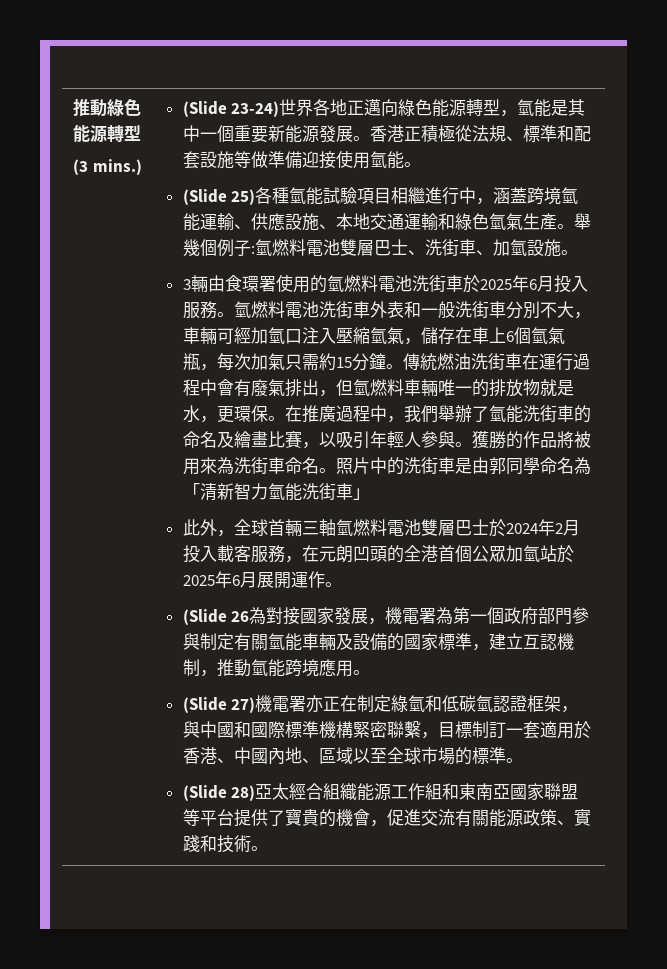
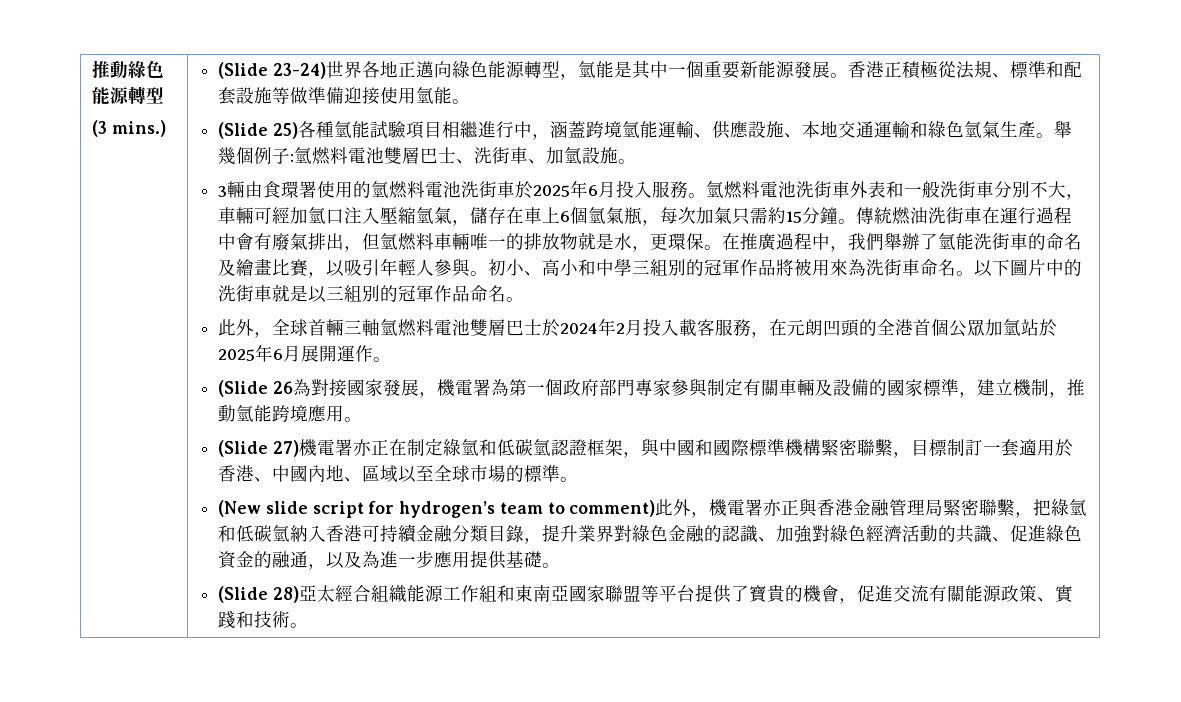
[471,431,523,449] 獲勝的 -> [488,259,741,276] 初小、高小和中學三組別的冠軍
[335,458,353,474] 照 -> [974,259,1029,277] 以下圖
[454,457,591,475] [182,483,370,501] 是由郭同學命名為「清新智力氫能洗街車」 -> [272,284,525,303] 就是以三組別的冠軍作品命名。
(573, 616) none -> [634,379,671,397] 專家
[267,633,302,651] 氫能 -> (779, 387) none
[522,633,557,650] 互認 -> (1013, 387) none
(523, 760) none -> [218,498,1088,518] [218,524,1083,544] [218,550,561,570] // (New slide script for hydrogen’s team to comment)此外，機電署亦正與香港金融管理局緊密聯繫，把綠氫和低碳氫納入香港可持續金融分類目錄，提升業界對綠色金融的認識、加強對綠色經濟活動的共識、促進綠色資金的融通，以及為進一步應用提供基礎。

